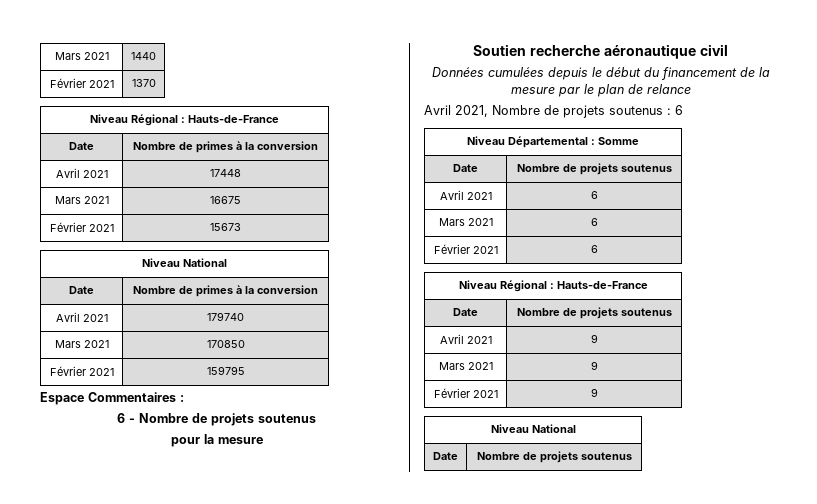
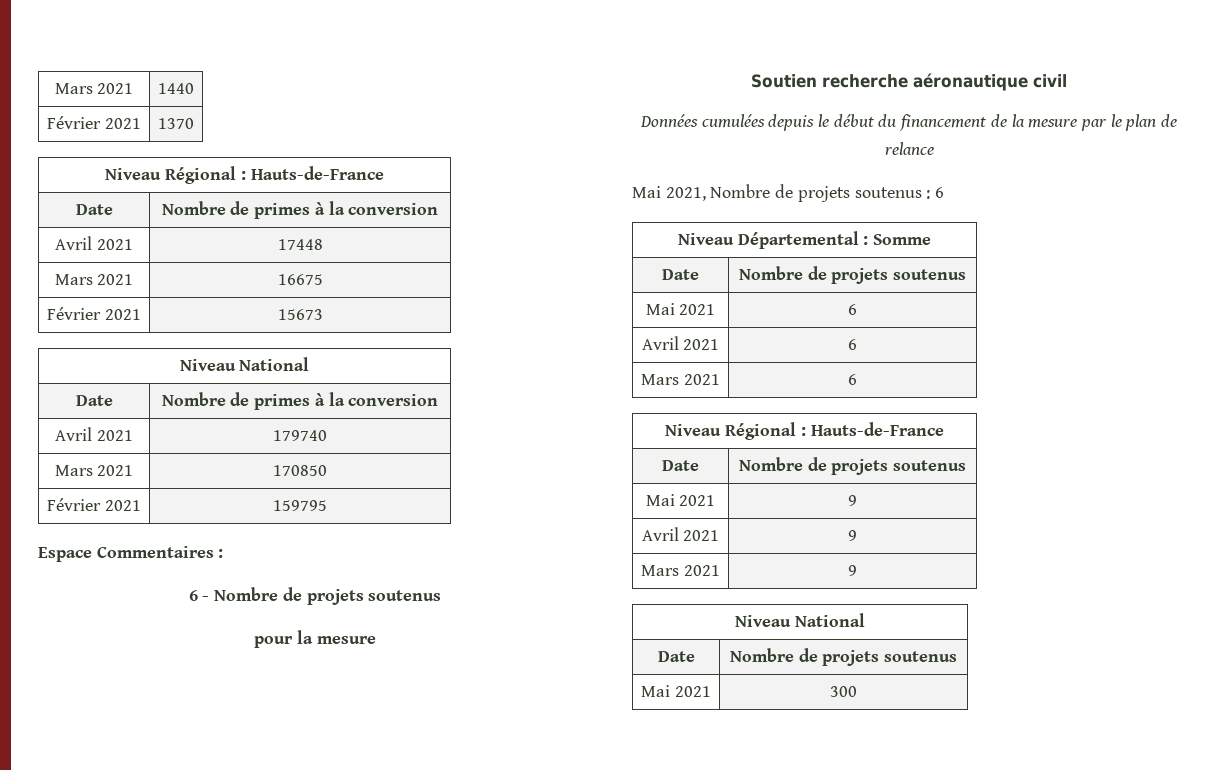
[424,105,451,115] Avril -> [632,186,661,198] Mai
(672, 168) none -> [645,303,716,315] [848,304,857,315] // Mai 2021 | 6
[433,244,498,254] [590,245,598,253] // Février 2021 | 6 -> (857, 379) none
(672, 312) none -> [645,494,716,506] [848,495,857,506] // Mai 2021 | 9
[433,388,498,398] [590,388,598,397] // Février 2021 | 9 -> (857, 570) none
(632, 456) none -> [641,685,711,697] [830,686,857,697] // Mai 2021 | 300

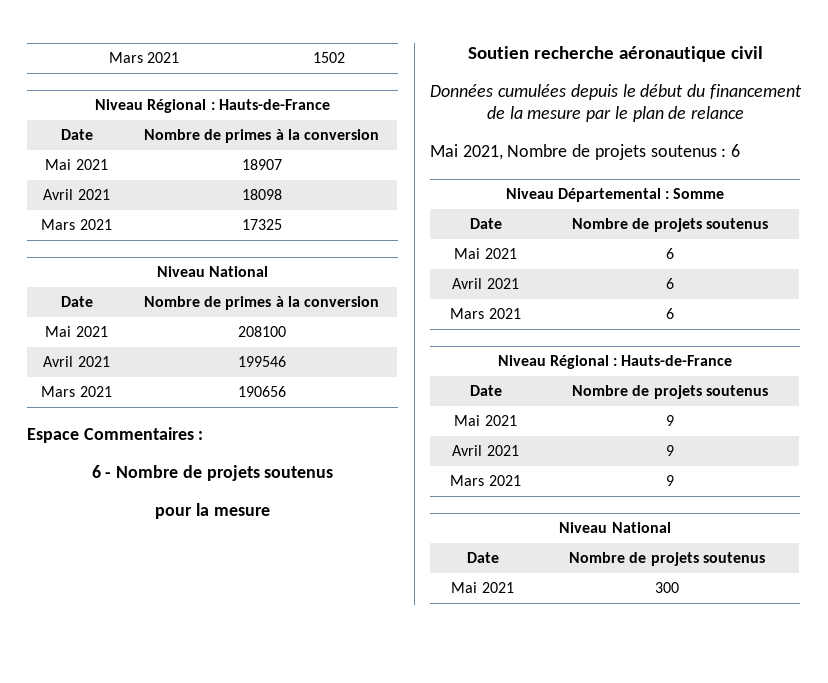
[54,83,134,94] [158,83,194,94] [47,116,141,129] [158,118,194,129] Mars 2021 | 1440 // Février 2021 | 1370 -> [108,52,180,63] [313,52,345,63] Mars 2021 | 1502
[55,236,133,250] [277,239,323,250] [54,274,134,285] [277,274,323,285] [47,307,141,320] [277,309,323,320] // Avril 2021 | 17448 // Mars 2021 | 16675 // Février 2021 | 15673 -> [45,159,108,170] [241,159,282,170] [43,189,110,200] [241,189,282,200] [41,219,112,230] [241,219,282,230] // Mai 2021 | 18907 // Avril 2021 | 18098 // Mars 2021 | 17325
[55,427,133,441] [273,430,327,441] [54,465,134,476] [273,465,327,476] [47,498,141,511] [273,500,327,511] // Avril 2021 | 179740 // Mars 2021 | 170850 // Février 2021 | 159795 -> [45,326,108,337] [237,326,286,337] [43,356,110,367] [237,356,286,367] [41,386,112,397] [237,386,286,397] // Mai 2021 | 208100 // Avril 2021 | 199546 // Mars 2021 | 190656

